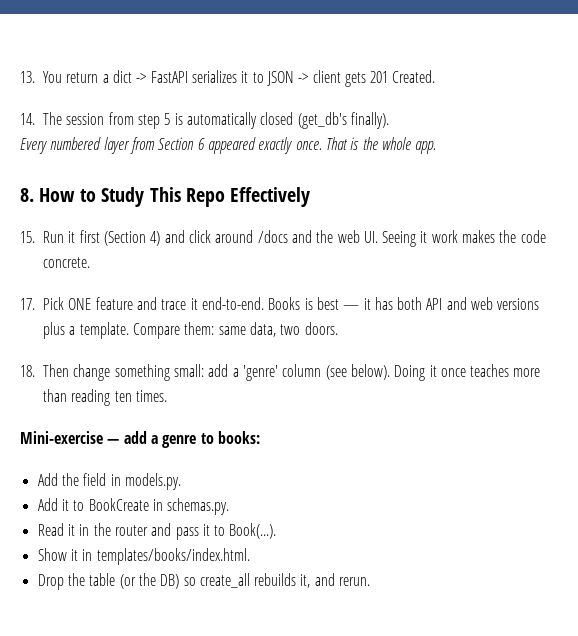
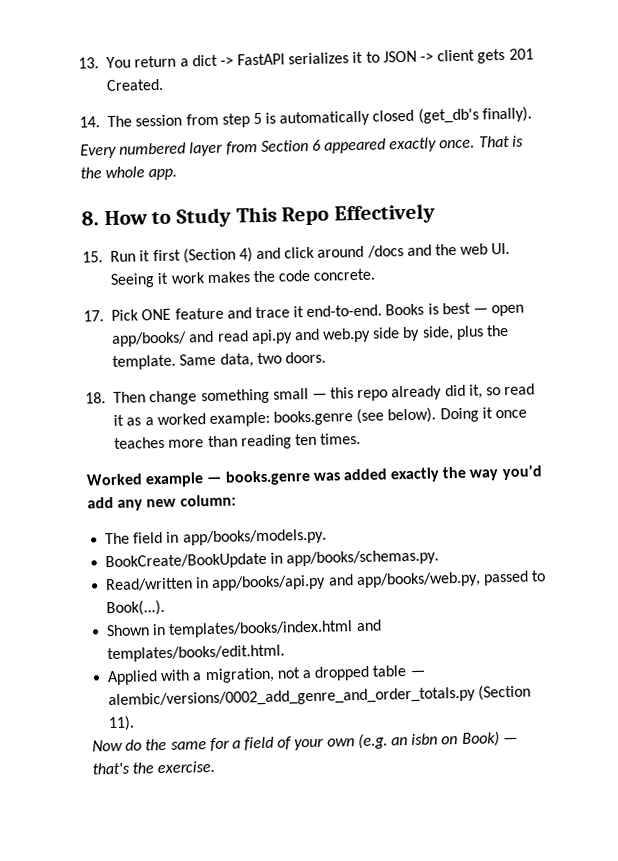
[363,297,540,310] [43,322,246,339] it has both API and web versions plus a template. Compare them: same -> [491,304,525,317] [111,324,510,347] [112,353,217,370] open app/books/ and read api.py and web.py side by side, plus the template. Same
[173,364,322,381] small: add a 'genre' column -> [272,383,536,402] [113,410,354,428] small — this repo already did it, so read it as a worked example: books.genre
[20,431,260,448] [37,473,181,490] [37,498,230,515] [37,523,277,540] [37,548,250,565] [37,573,371,590] Mini-exercise — add a genre to books: // Add the field in models.py. // Add it to BookCreate in schemas.py. // Read it in the router and pass it to Book(...). // Show it in templates/books/index.html. // Drop the table (or the DB) so create_all rebuilds it, and rerun. -> [86,465,543,488] [87,494,236,511] [105,528,327,546] [105,549,440,571] [105,570,547,592] [106,599,166,617] [106,619,382,638] [107,644,286,663] [107,665,425,686] [108,684,532,709] [108,715,136,732] [92,731,518,752] [92,760,216,775] Worked example — books.genre was added exactly the way you'd add any new column: // The field in app/books/models.py. // BookCreate/BookUpdate in app/books/schemas.py. // Read/written in app/books/api.py and app/books/web.py, passed to Book(...). // Shown in templates/books/index.html and templates/books/edit.html. // Applied with a migration, not a dropped table — alembic/versions/0002_add_genre_and_order_totals.py (Section 11). // Now do the same for a field of your own (e.g. an isbn on Book) — that's the exercise.

